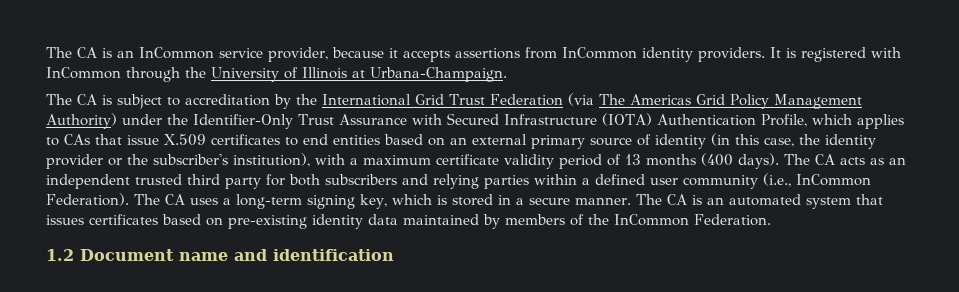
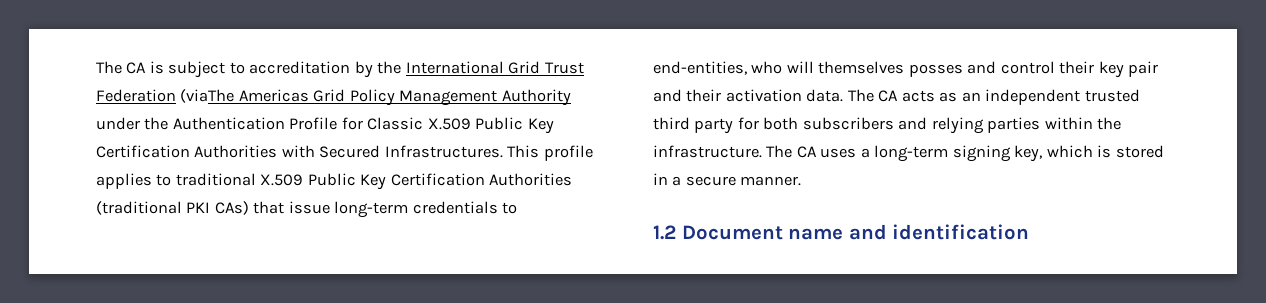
[46,47,901,62] [46,67,507,82] [46,94,112,105] The CA is an InCommon service provider, because it accepts assertions from InCommon identity providers. It is registered with InCommon through the University of Illinois at Urbana-Champaign. // The CA is -> [96,61,164,74] The CA is
[567,93,625,106] (via The -> [180,89,235,103] (viaThe
[46,113,117,129] Authority) -> [501,89,571,106] Authority
[193,113,904,129] [46,133,876,149] [46,153,779,169] Identifier-Only Trust Assurance with Secured Infrastructure (IOTA) Authentication Profile, which applies to CAs that issue X.509 certificates to end entities based on an external primary source of identity (in this case, the identity provider or the subscriber's institution), with a maximum certificate validity period of 13 months (400 days). -> [172,117,554,134] [96,145,593,161] [96,173,573,190] [96,201,518,218] [653,61,1159,78] [653,89,844,102] Authentication Profile for Classic X.509 Public Key Certification Authorities with Secured Infrastructures. This profile applies to traditional X.509 Public Key Certification Authorities (traditional PKI CAs) that issue long-term credentials to end-entities, who will themselves posses and control their key pair and their activation data.
[582,173,871,189] [46,193,129,206] a defined user community (i.e., InCommon Federation). -> [1097,117,1122,130] [653,145,762,158] the infrastructure.
[635,194,883,209] [46,214,771,229] The CA is an automated system that issues certificates based on pre-existing identity data maintained by members of the InCommon Federation. -> (802, 181) none

